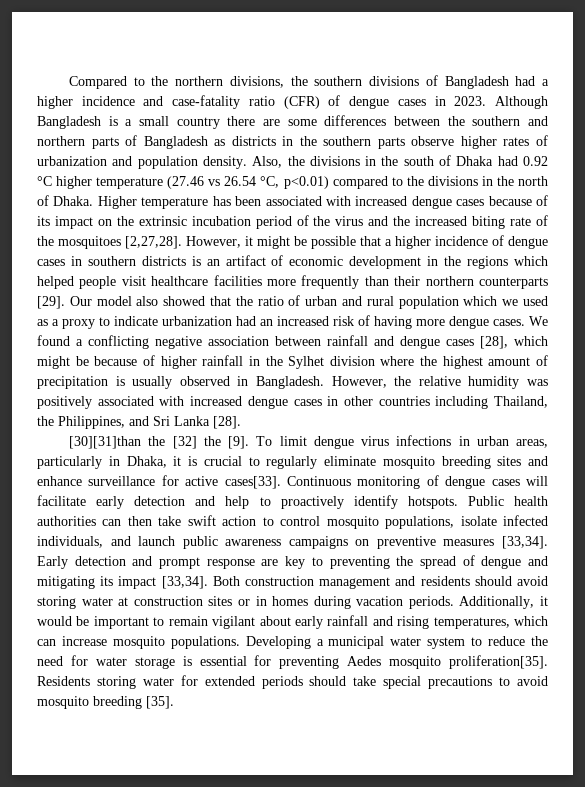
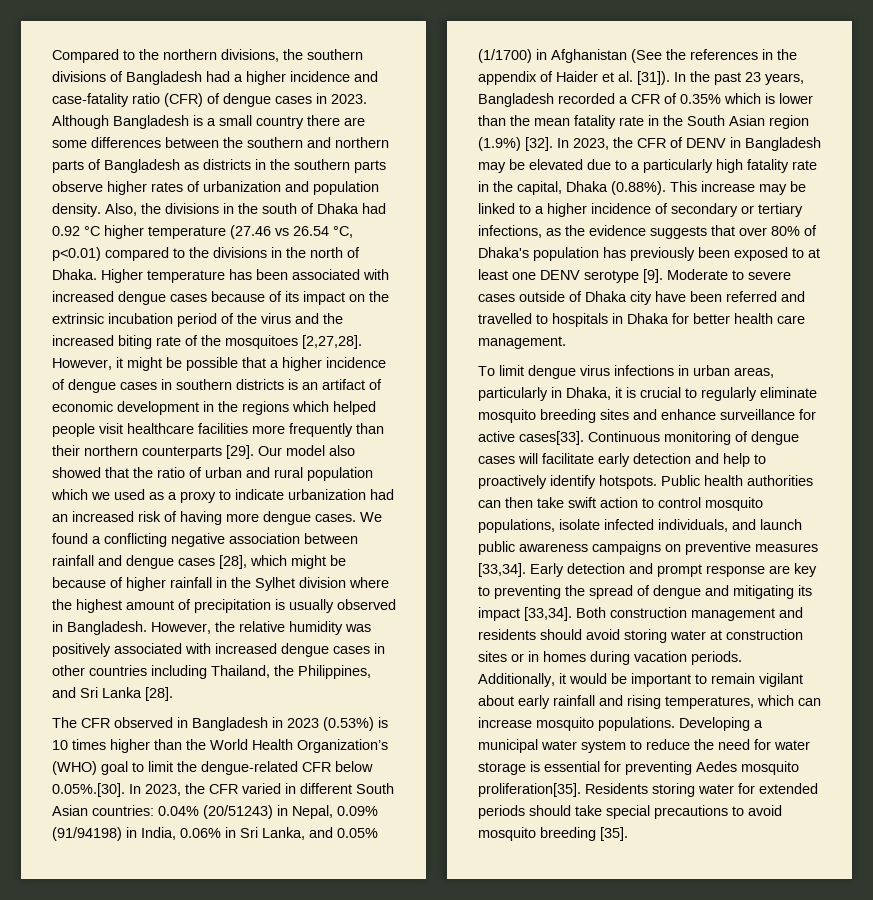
[68,436,249,449] [30][31]than the [32] the [9]. -> [52,717,388,731] [52,739,388,753] [52,761,373,775] [52,783,394,797] [52,805,378,819] [52,827,378,841] [478,49,797,63] [478,71,804,85] [478,93,813,107] [478,115,809,129] [478,137,821,151] [478,159,817,173] [478,181,806,195] [478,203,803,217] [478,225,817,239] [478,247,820,261] [478,269,791,283] [478,291,805,305] [478,313,805,327] [478,336,566,349] The CFR observed in Bangladesh in 2023 (0.53%) is 10 times higher than the World Health Organization’s (WHO) goal to limit the dengue-related CFR below 0.05%.[30]. In 2023, the CFR varied in different South Asian countries: 0.04% (20/51243) in Nepal, 0.09% (91/94198) in India, 0.06% in Sri Lanka, and 0.05% (1/1700) in Afghanistan (See the references in the appendix of Haider et al. [31]). In the past 23 years, Bangladesh recorded a CFR of 0.35% which is lower than the mean fatality rate in the South Asian region (1.9%) [32]. In 2023, the CFR of DENV in Bangladesh may be elevated due to a particularly high fatality rate in the capital, Dhaka (0.88%). This increase may be linked to a higher incidence of secondary or tertiary infections, as the evidence suggests that over 80% of Dhaka's population has previously been exposed to at least one DENV serotype [9]. Moderate to severe cases outside of Dhaka city have been referred and travelled to hospitals in Dhaka for better health care management. //

